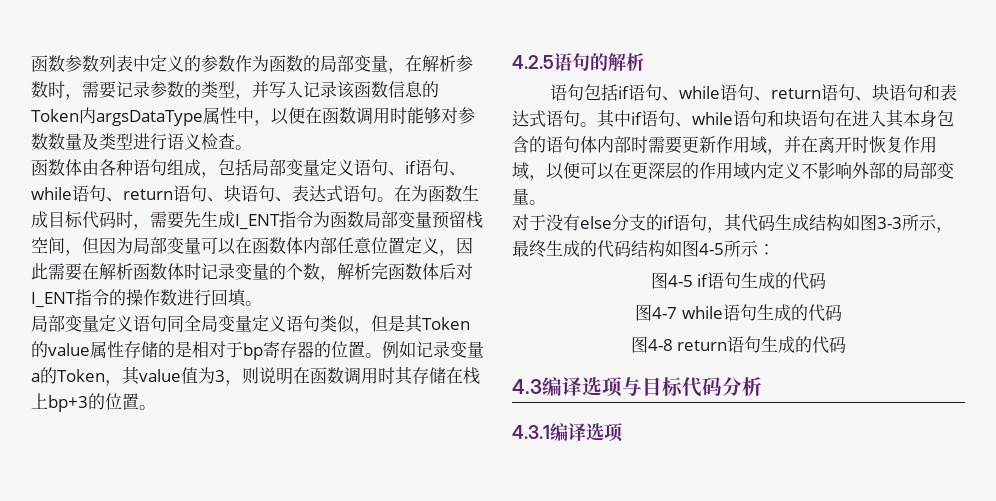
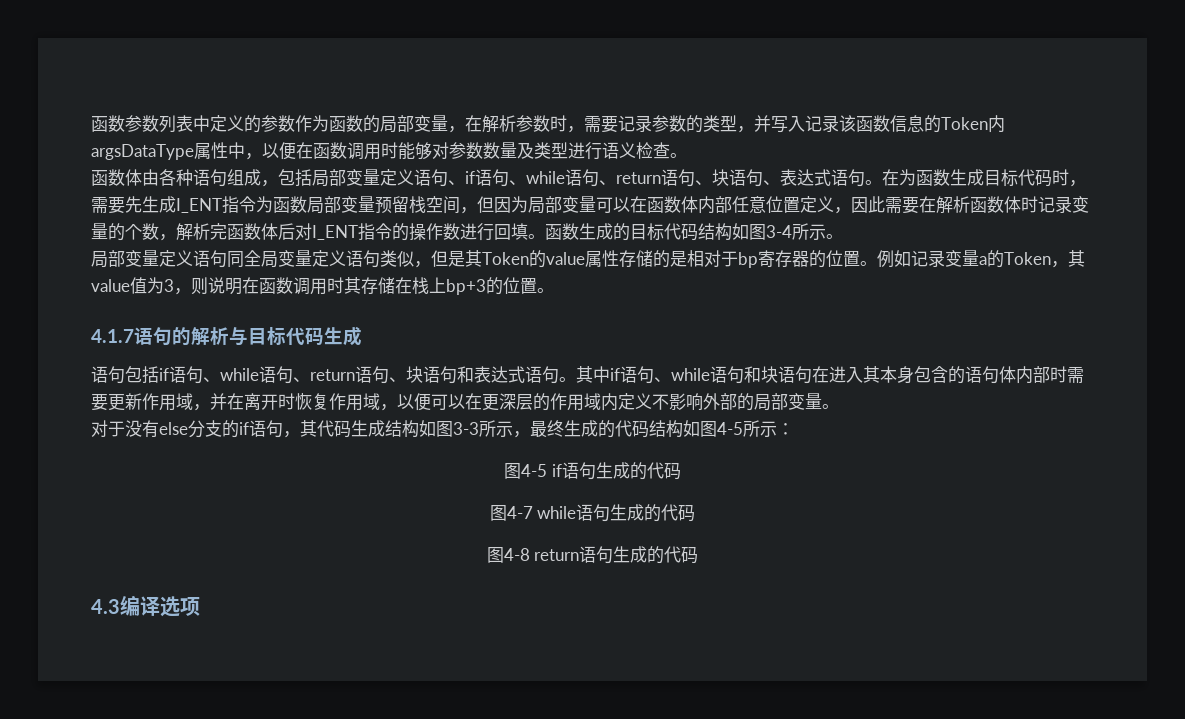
(262, 303) none -> [545,223,843,241] 函数生成的目标代码结构如图3-4所示。
[512,55,554,69] 4.2.5 -> [91,329,134,343] 4.1.7
(644, 62) none -> [229,326,362,346] 与目标代码生成
[622,377,762,397] [512,423,623,442] 与目标代码分析 // 4.3.1编译选项 -> (200, 606) none

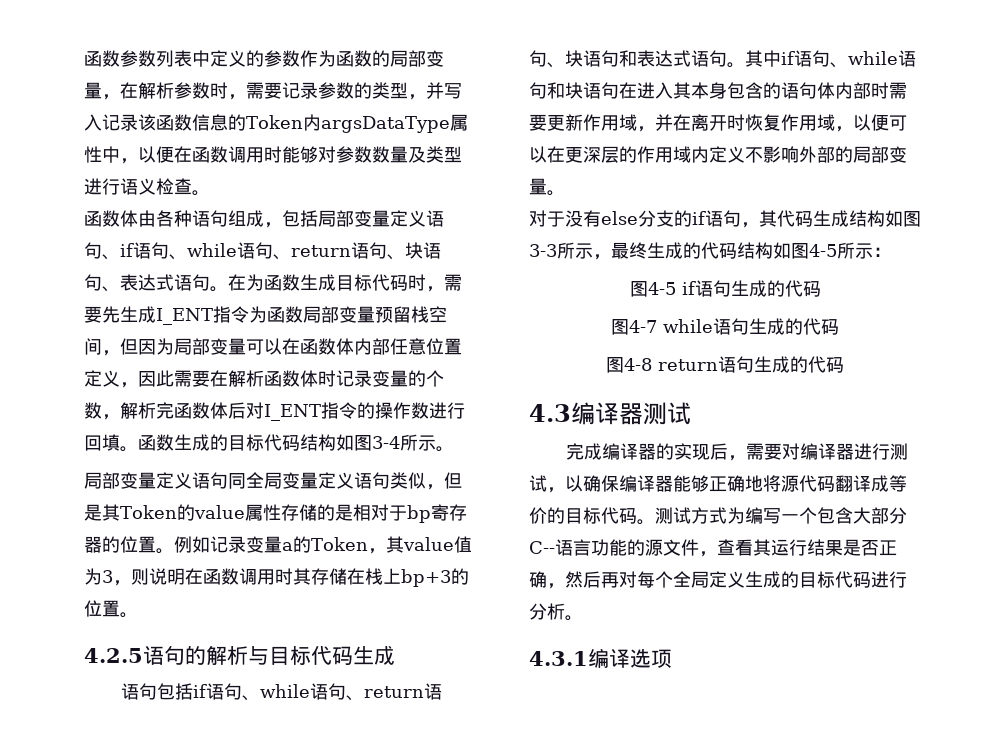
[91,329,134,343] 4.1.7 -> [84,648,143,663] 4.2.5
(160, 606) none -> [619,402,691,425] [566,443,909,461] [529,475,907,493] [529,507,907,525] [529,539,897,557] [529,571,907,589] [529,603,583,621] [529,648,630,668] 器测试 // 完成编译器的实现后，需要对编译器进行测试，以确保编译器能够正确地将源代码翻译成等价的目标代码。测试方式为编写一个包含大部分C--语言功能的源文件，查看其运行结果是否正确，然后再对每个全局定义生成的目标代码进行分析。 // 4.3.1编译

